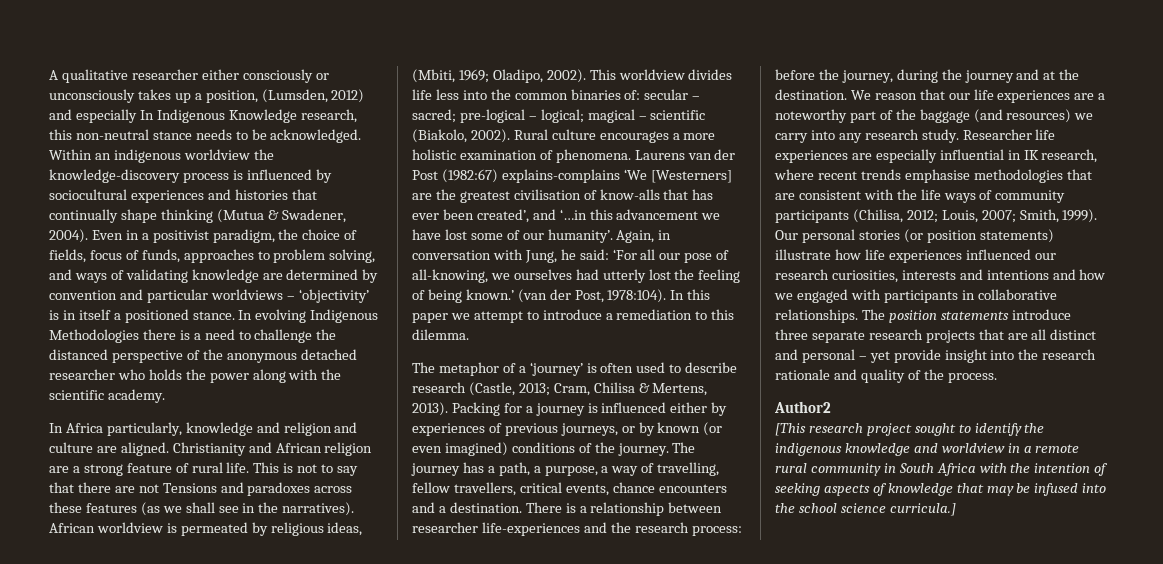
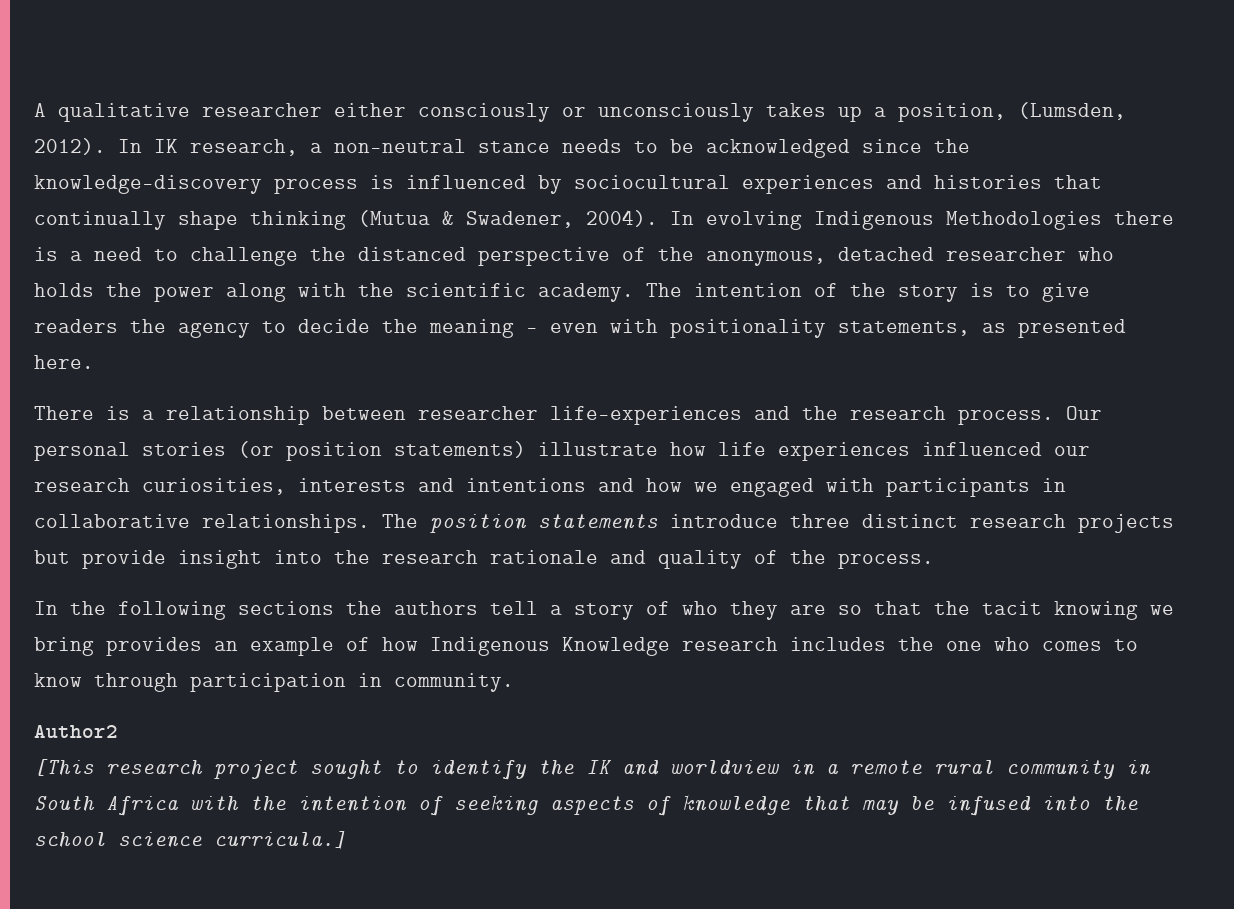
[331,89,365,103] [49,109,357,123] [49,129,72,140] 2012) and especially In Indigenous Knowledge research, this -> [34,138,322,156] 2012). In IK research, a
[270,129,362,143] [49,149,250,163] acknowledged. Within an indigenous worldview -> [706,139,922,158] acknowledged since
[91,229,358,243] [49,249,376,263] [49,269,379,283] [49,289,369,303] [49,309,235,323] Even in a positivist paradigm, the choice of fields, focus of funds, approaches to problem solving, and ways of validating knowledge are determined by convention and particular worldviews – ‘objectivity’ is in itself a positioned stance. -> (658, 218) none
[226,353,297,363] anonymous -> [706,251,826,266] anonymous,
[49,422,358,436] [49,442,373,456] [49,462,359,476] [49,482,353,496] [49,502,355,516] [49,522,363,536] [412,69,733,83] [412,89,701,100] [412,109,706,123] [412,129,716,143] [412,149,736,163] [412,169,732,183] [412,189,714,203] [412,209,721,223] [412,229,672,243] [412,249,730,263] [412,269,741,283] [412,289,711,303] [412,309,735,323] [412,329,469,340] [412,362,738,376] [412,382,708,396] [412,402,728,416] [412,422,723,436] [412,442,696,456] [411,462,720,476] [412,482,727,496] [412,502,522,513] // In Africa particularly, knowledge and religion and culture are aligned. Christianity and African religion are a strong feature of rural life. This is not to say that there are not Tensions and paradoxes across these features (as we shall see in the narratives). African worldview is permeated by religious ideas, (Mbiti, 1969; Oladipo, 2002). This worldview divides life less into the common binaries of: secular – sacred; pre-logical – logical; magical – scientific (Biakolo, 2002). Rural culture encourages a more holistic examination of phenomena. Laurens van der Post (1982:67) explains-complains ‘We [Westerners] are the greatest civilisation of know-alls that has ever been created’, and ‘…in this advancement we have lost some of our humanity’. Again, in conversation with Jung, he said: ‘For all our pose of all-knowing, we ourselves had utterly lost the feeling of being known.’ (van der Post, 1978:104). In this paper we attempt to introduce a remediation to this dilemma. // The metaphor of a ‘journey’ is often used to describe research (Castle, 2013; Cram, Chilisa & Mertens, 2013). Packing for a journey is influenced either by experiences of previous journeys, or by known (or even imagined) conditions of the journey. The journey has a path, a purpose, a way of travelling, fellow travellers, critical events, chance encounters and a destination. -> [646,283,1090,302] [34,319,1126,338] [34,355,94,369] The intention of the story is to give readers the agency to decide the meaning – even with positionality statements, as presented here. //
[691,526,742,536] [775,69,1080,83] [775,89,1106,103] [775,109,1094,123] [775,129,1056,143] [775,149,1098,163] [774,169,1092,183] [775,189,1066,203] [775,209,1098,223] process: before the journey, during the journey and at the destination. We reason that our life experiences are a noteworthy part of the baggage (and resources) we carry into any research study. Researcher life experiences are especially influential in IK research, where recent trends emphasise methodologies that are consistent with the life ways of community participants (Chilisa, 2012; Louis, 2007; Smith, 1999). -> [958,409,1054,425] process.
[811,331,865,343] separate -> [862,514,958,528] distinct
[978,329,1097,340] [775,349,890,363] that are all distinct and personal – yet -> [34,550,70,564] but
(997, 378) none -> [34,601,1174,620] [34,637,1138,656] [34,673,514,692] // In the following sections the authors tell a story of who they are so that the tacit knowing we bring provides an example of how Indigenous Knowledge research includes the one who comes to know through participation in community.
[775,443,910,456] indigenous knowledge -> [586,760,612,774] IK

